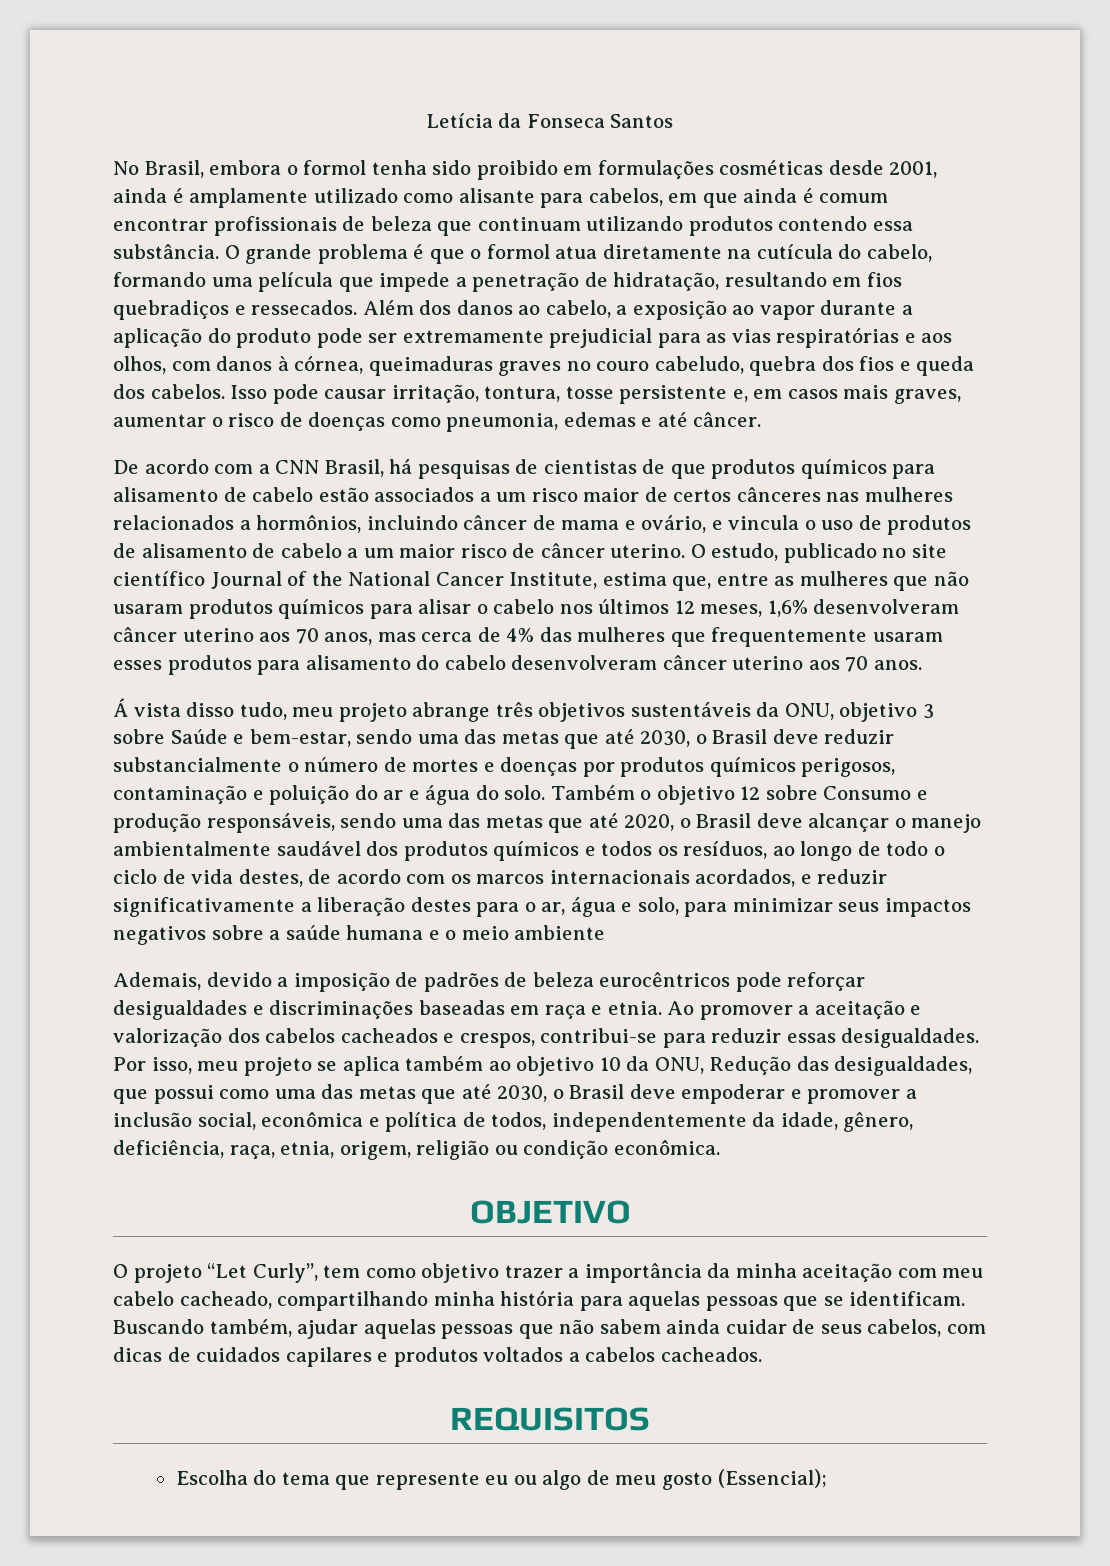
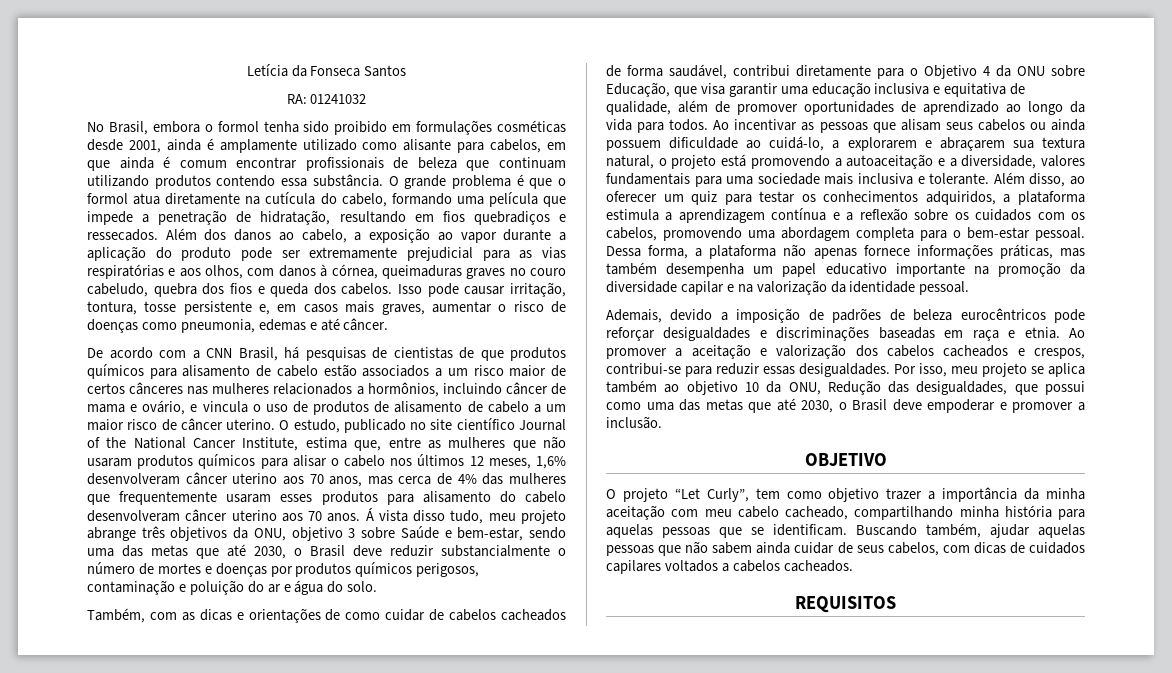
(674, 121) none -> [286,94,367,104] // RA: 01241032
(922, 665) // -> (361, 517) none
[630,702,751,717] sustentáveis -> (228, 534) none
[550,785,929,805] [113,813,982,833] [113,841,945,861] [113,869,888,887] [113,897,971,917] [113,925,606,945] Também o objetivo 12 sobre Consumo e produção responsáveis, sendo uma das metas que até 2020, o Brasil deve alcançar o manejo ambientalmente saudável dos produtos químicos e todos os resíduos, ao longo de todo o ciclo de vida destes, de acordo com os marcos internacionais acordados, e reduzir significativamente a liberação destes para o ar, água e solo, para minimizar seus impactos negativos sobre a saúde humana e o meio ambiente -> [87,608,567,623] [606,64,1085,79] [606,82,1026,97] [606,100,1085,115] [606,119,1085,133] [606,136,1085,151] [606,154,1085,169] [606,172,1085,187] [606,191,1085,205] [606,208,1085,223] [606,227,1085,241] [606,244,1085,259] [606,262,1085,277] [606,280,970,295] // Também, com as dicas e orientações de como cuidar de cabelos cacheados de forma saudável, contribui diretamente para o Objetivo 4 da ONU sobre Educação, que visa garantir uma educação inclusiva e equitativa de qualidade, além de promover oportunidades de aprendizado ao longo da vida para todos. Ao incentivar as pessoas que alisam seus cabelos ou ainda possuem dificuldade ao cuidá-lo, a explorarem e abraçarem sua textura natural, o projeto está promovendo a autoaceitação e a diversidade, valores fundamentais para uma sociedade mais inclusiva e tolerante. Além disso, ao oferecer um quiz para testar os conhecimentos adquiridos, a plataforma estimula a aprendizagem contínua e a reflexão sobre os cuidados com os cabelos, promovendo uma abordagem completa para o bem-estar pessoal. Dessa forma, a plataforma não apenas fornece informações práticas, mas também desempenha um papel educativo importante na promoção da diversidade capilar e na valorização da identidade pessoal.
[113,1112,914,1132] [113,1140,720,1160] inclusão social, econômica e política de todos, independentemente da idade, gênero, deficiência, raça, etnia, origem, religião ou condição econômica. -> [606,416,662,429] inclusão.
[377,1347,478,1367] e produtos -> (661, 567) none
[175,1469,827,1490] // Escolha do tema que represente eu ou algo de meu gosto (Essencial); -> (896, 604) none

